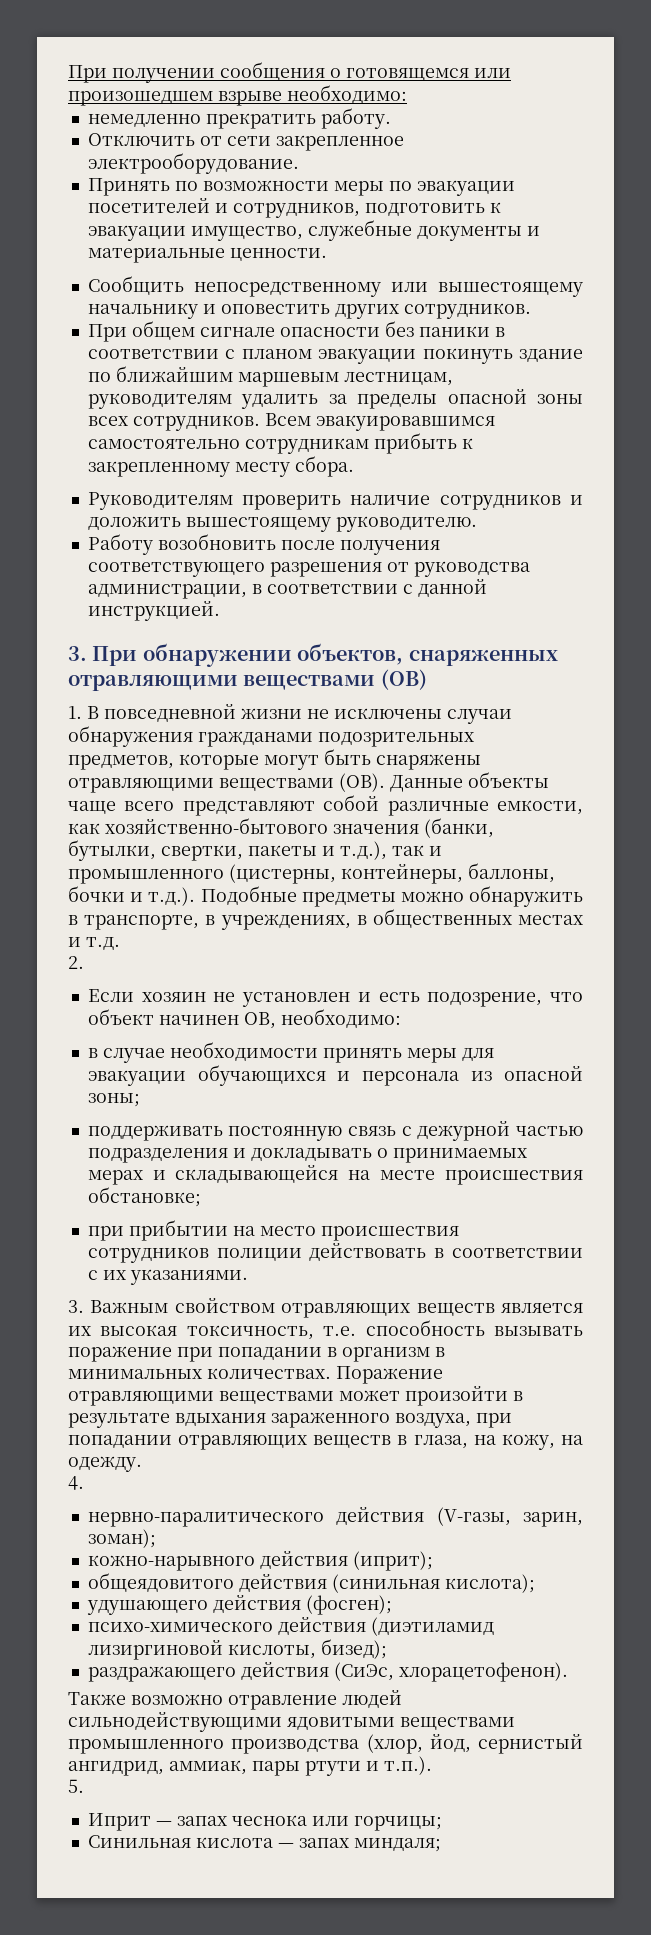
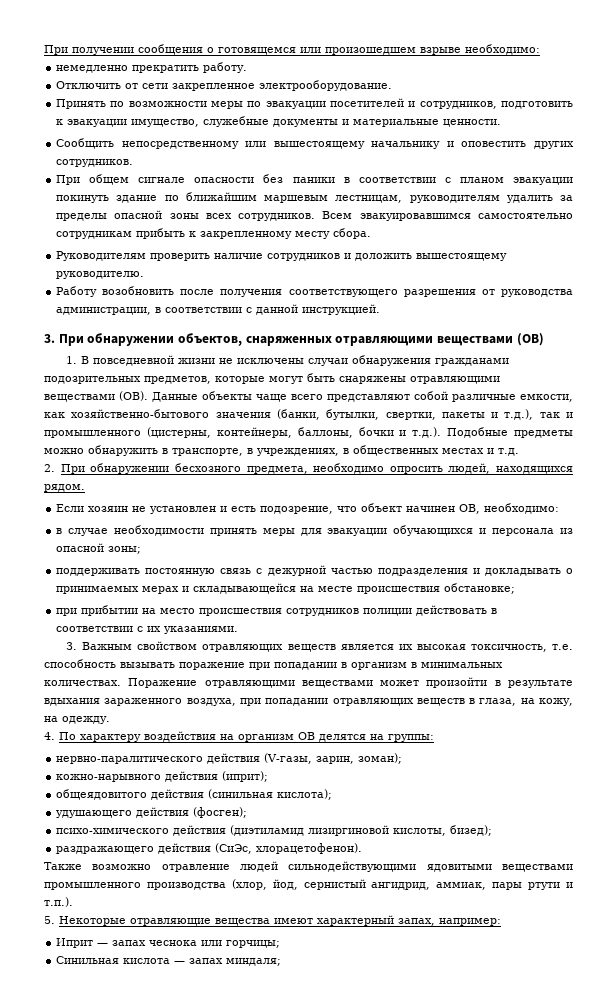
(84, 962) none -> [60,463,573,474] [44,484,85,492] При обнаружении бесхозного предмета, необходимо опросить людей, находящихся рядом.
(84, 1483) none -> [59,731,434,742] По характеру воздействия на организм ОВ делятся на группы:
(84, 1786) none -> [59,915,501,926] Некоторые отравляющие вещества имеют характерный запах, например:

